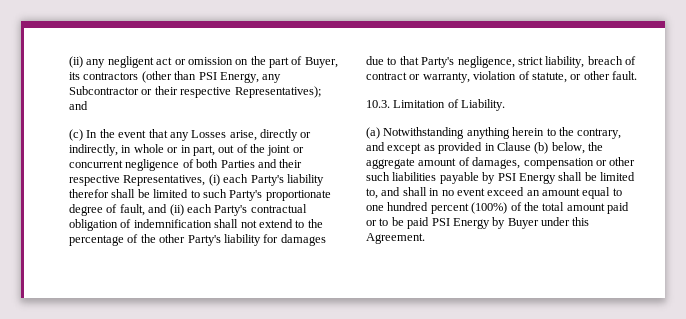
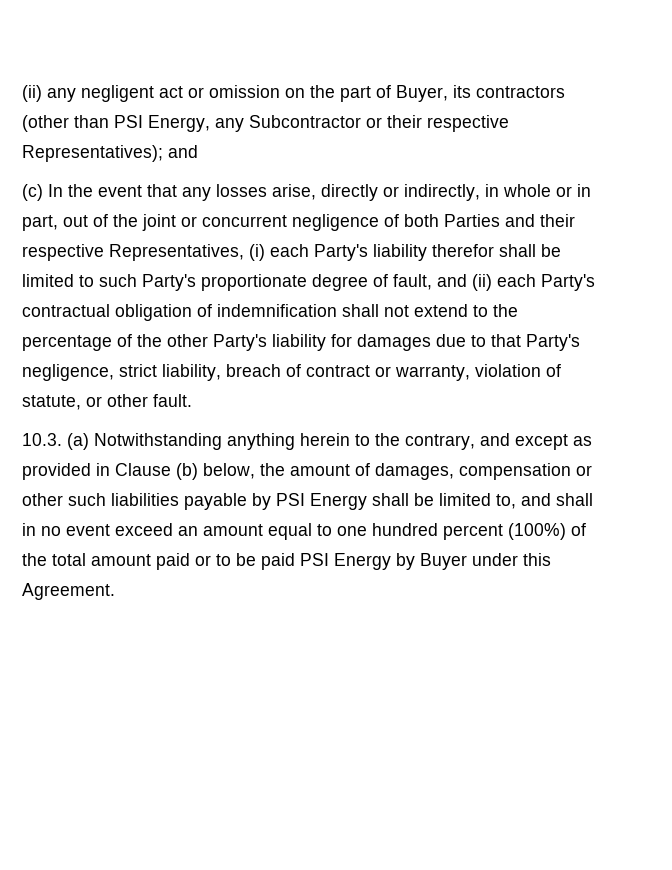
[191,130,227,138] Losses -> [216,184,267,197] losses
[393,99,506,111] Limitation of Liability. // -> (62, 439) none
[366,158,415,169] aggregate -> (285, 469) none

